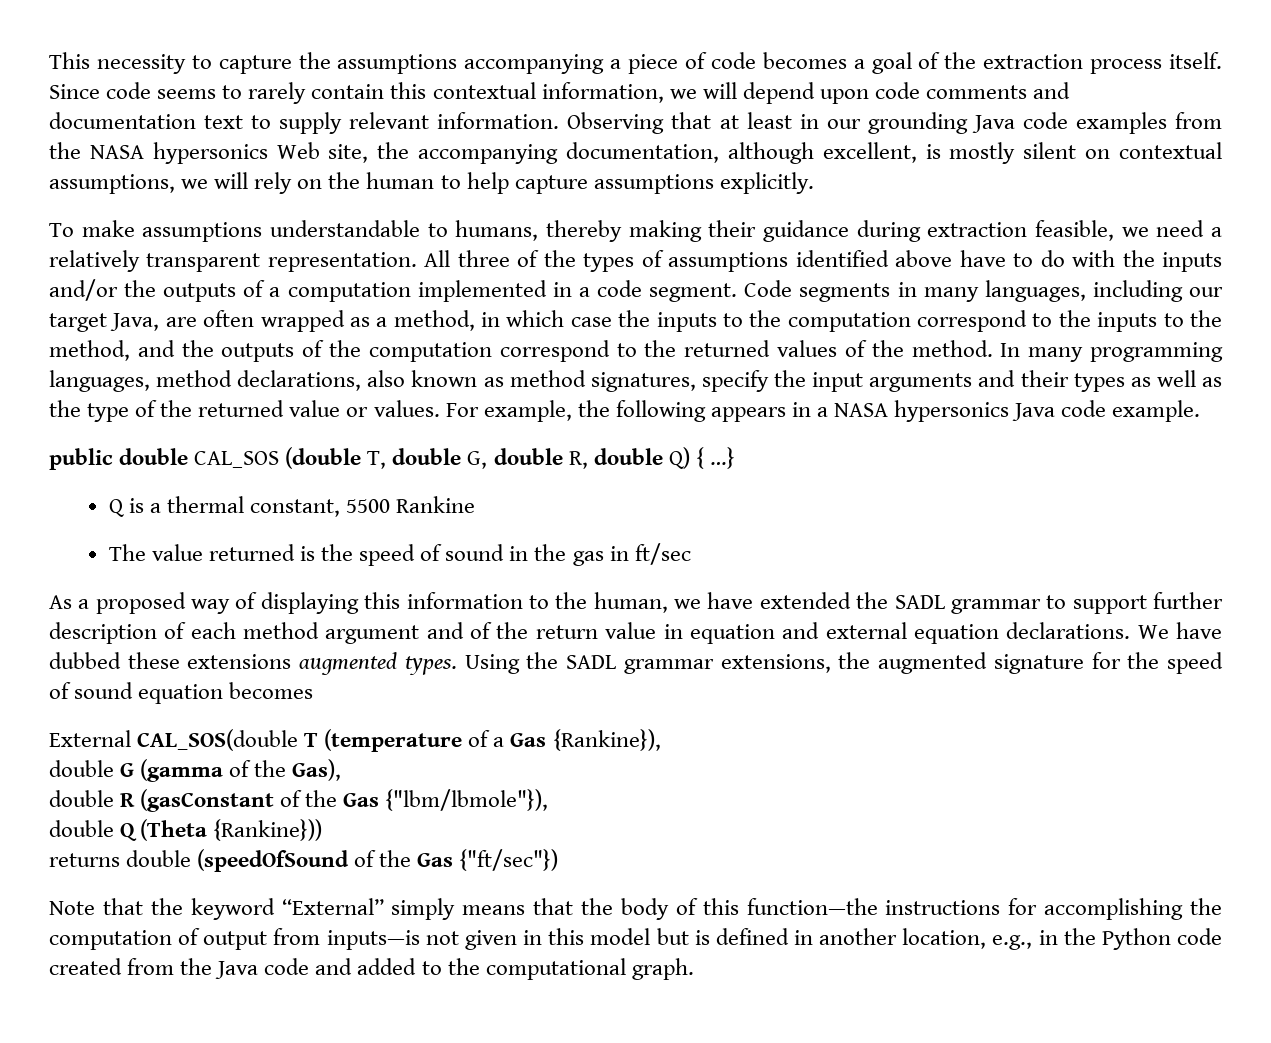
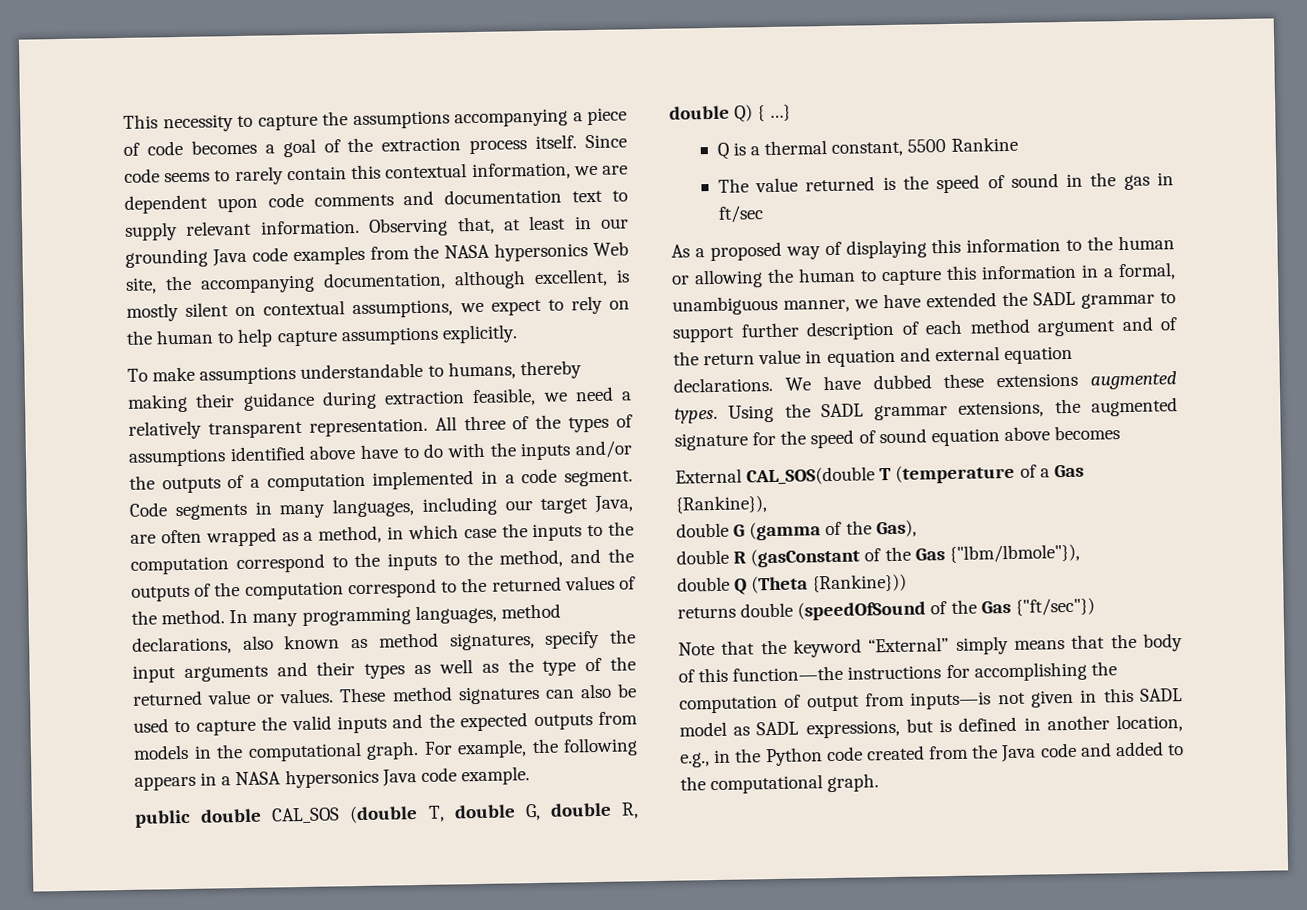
[702,82,815,104] will depend -> [602,165,628,175] [124,194,208,214] are dependent
[671,112,712,129] that -> [456,216,495,235] that,
[214,172,249,189] will -> [490,299,564,316] expect to
(440, 408) none -> [339,683,637,705] [133,711,638,736] [133,741,419,762] These method signatures can also be used to capture the valid inputs and the expected outputs from models in the computational graph.
[593,592,668,613] human, -> [1118,235,1175,251] [671,262,1176,289] [672,295,850,316] human or allowing the human to capture this information in a formal, unambiguous manner,
(224, 694) none -> [1003,426,1050,442] above
[590,928,651,945] model -> [1140,688,1183,702] [679,719,900,739] SADL model as SADL expressions,

